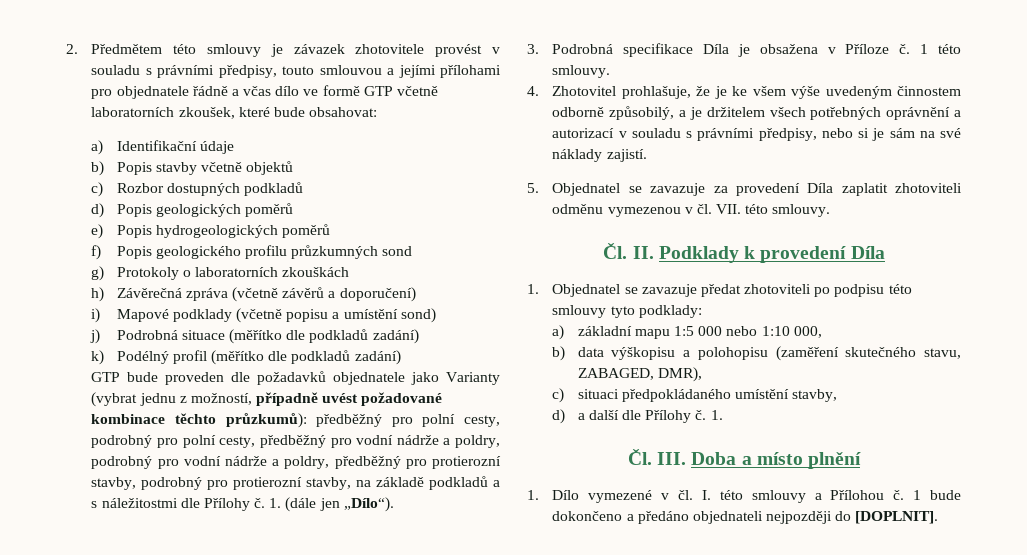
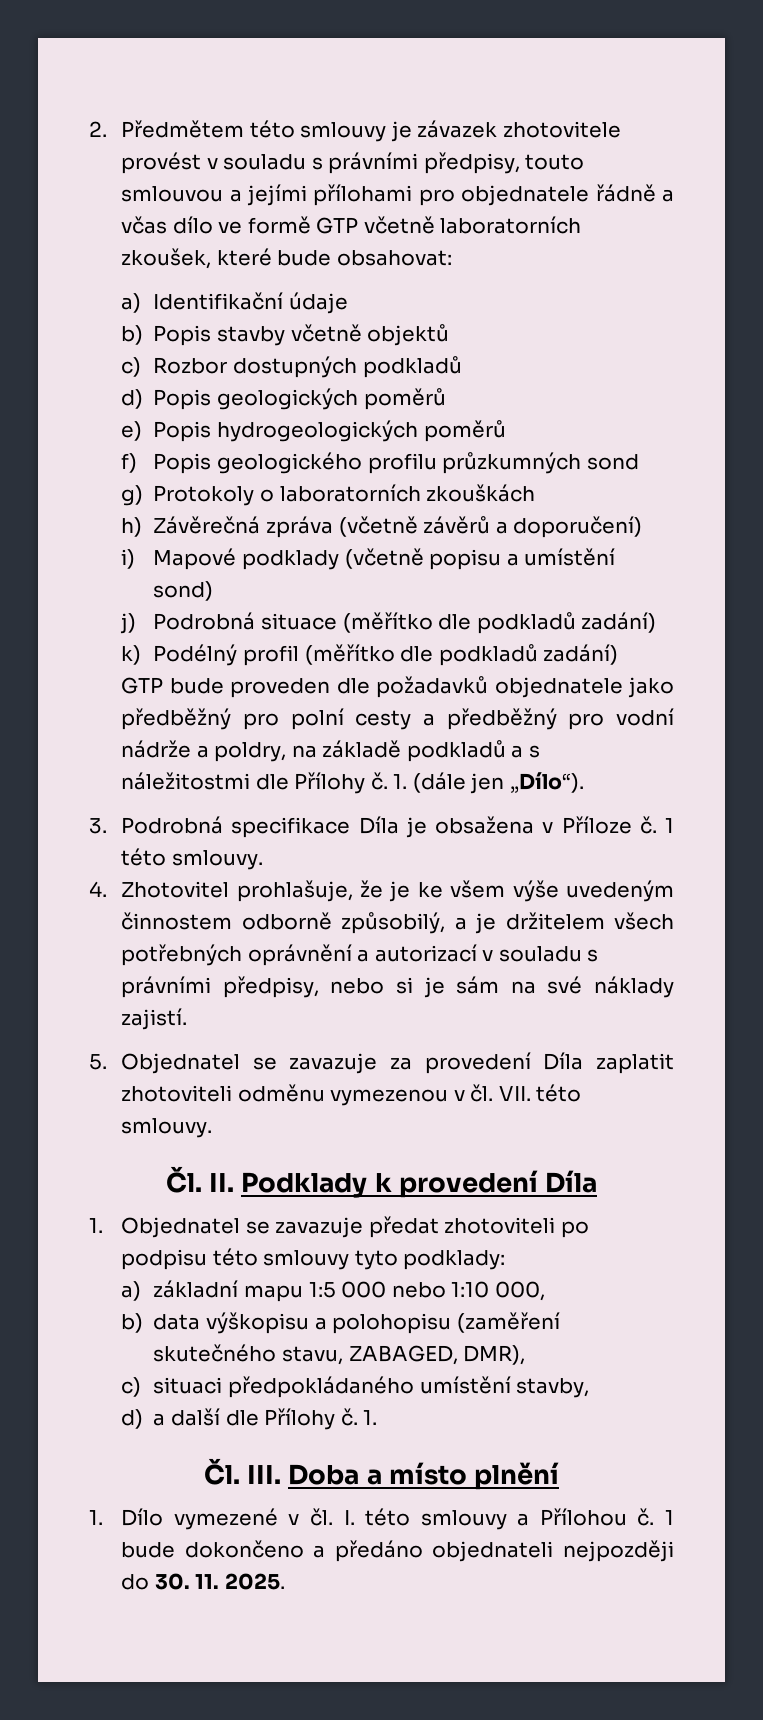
[446,372,501,385] [91,392,443,407] [91,413,500,428] [91,435,256,448] Varianty (vybrat jednu z možností, případně uvést požadované kombinace těchto průzkumů): předběžný pro polní cesty, podrobný pro polní cesty, -> [121,708,435,730] předběžný pro polní cesty a
[91,456,501,469] [91,477,352,490] podrobný pro vodní nádrže a poldry, předběžný pro protierozní stavby, podrobný pro protierozní stavby, -> (287, 752) none
[855,511,939,524] [DOPLNIT]. -> [154,1573,285,1590] 30. 11. 2025.

